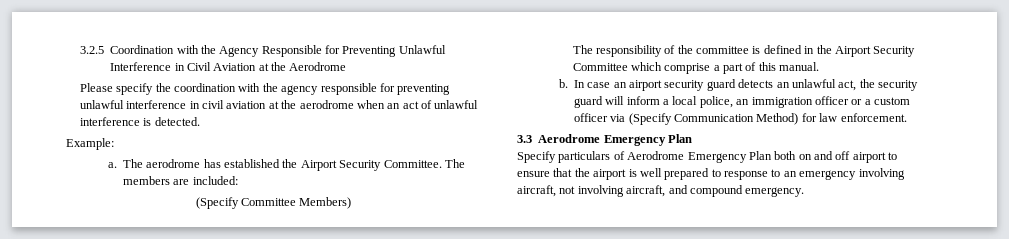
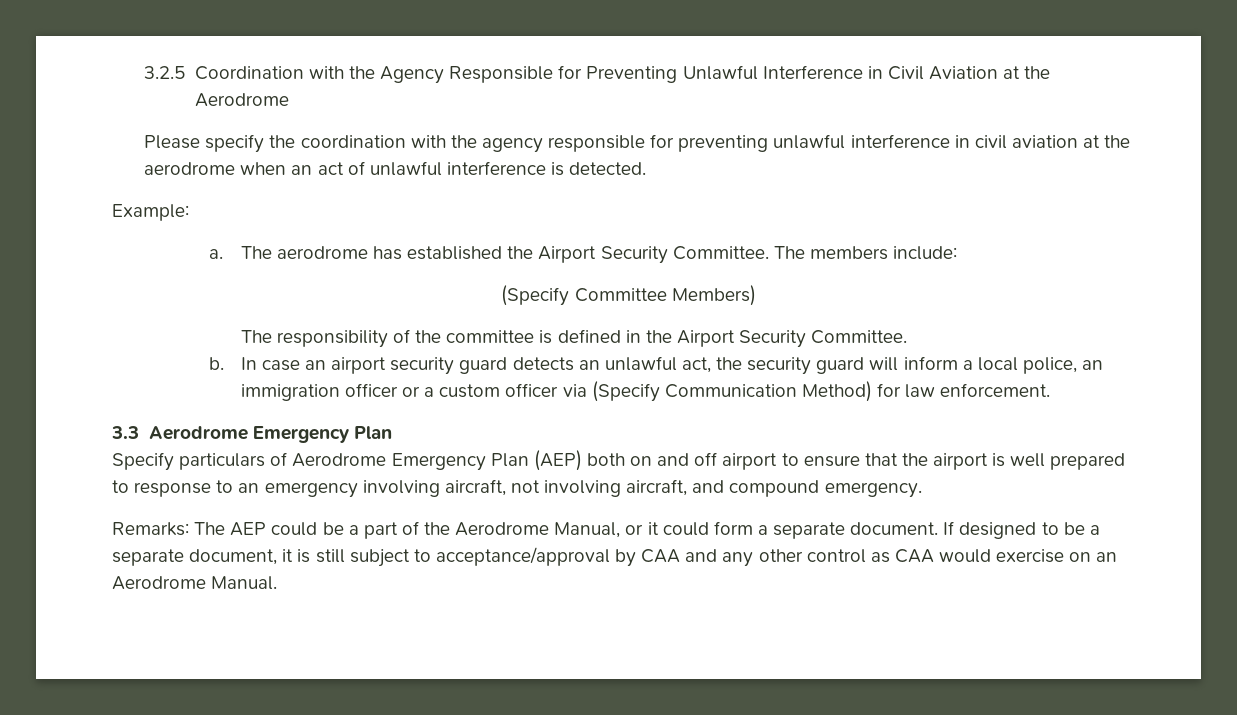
[173,176,238,185] are included: -> [893,246,958,260] include:
[572,62,820,74] Committee which comprise a part of this manual. -> [811,330,908,344] Committee.
(772, 155) none -> [533,450,582,471] (AEP)
(805, 192) none -> [112,521,1100,539] [112,547,1118,567] [112,576,278,590] // Remarks: The AEP could be a part of the Aerodrome Manual, or it could form a separate document. If designed to be a separate document, it is still subject to acceptance/approval by CAA and any other control as CAA would exercise on an Aerodrome Manual.

